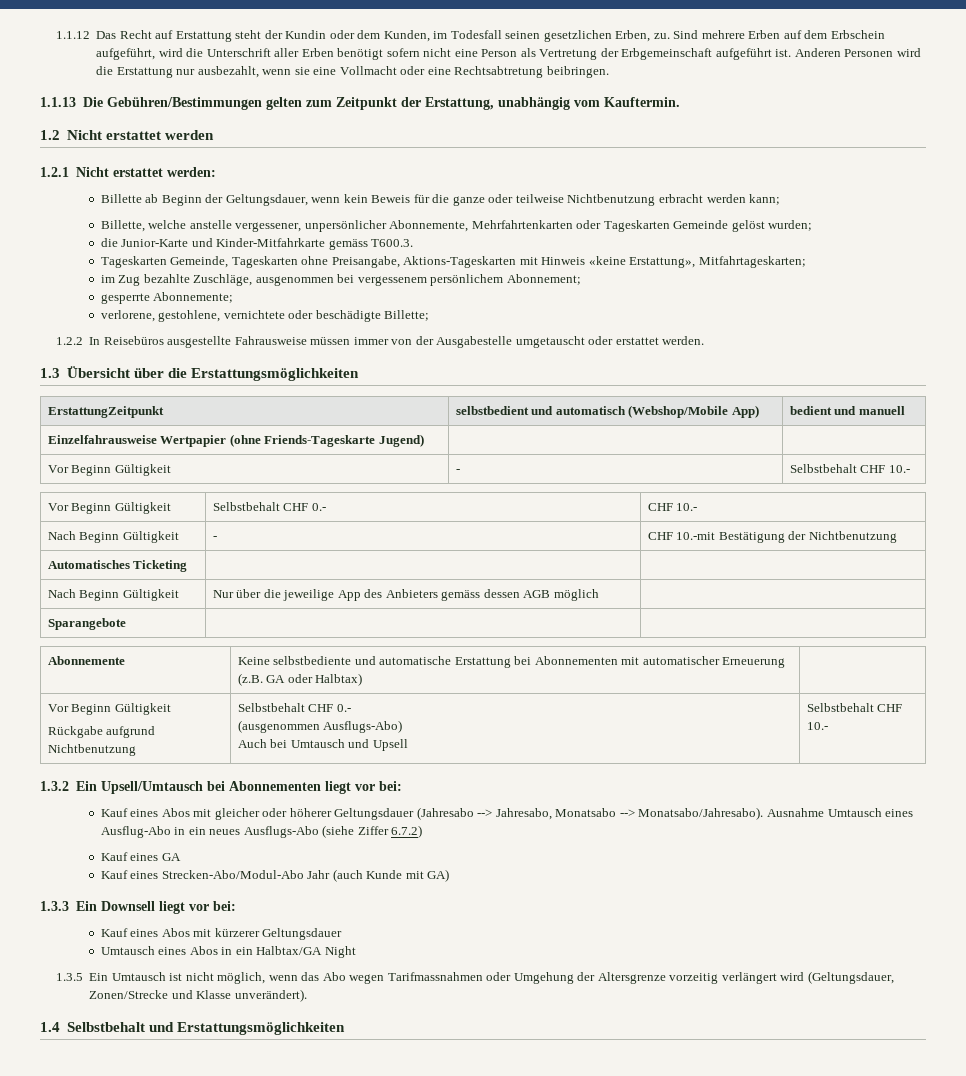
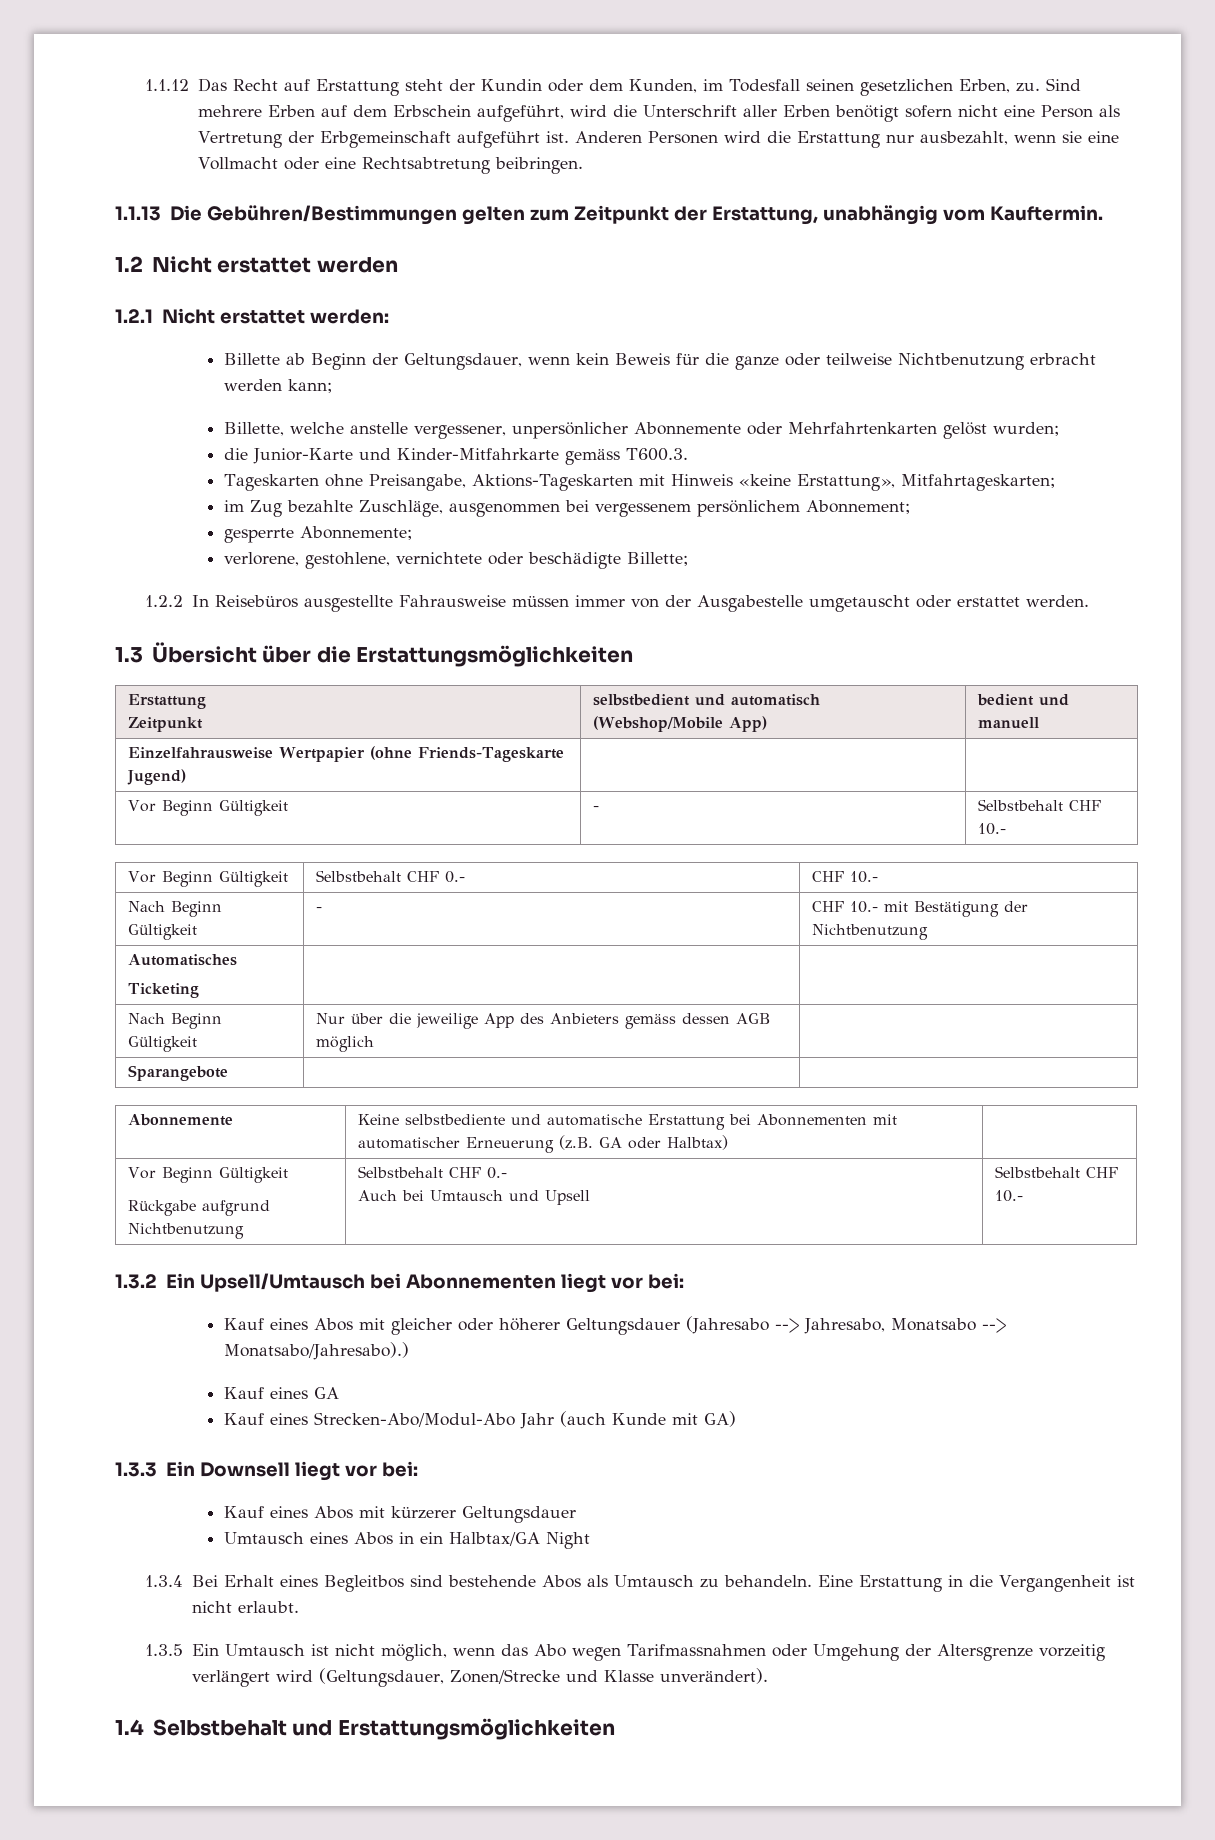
[389,220,729,232] Abonnemente, Mehrfahrtenkarten oder Tageskarten Gemeinde -> [633,422,937,435] Abonnemente oder Mehrfahrtenkarten
[170,256,298,268] Gemeinde, Tageskarten -> (319, 482) none
[47,406,164,418] ErstattungZeitpunkt -> [127,694,206,709] [127,717,203,732] Erstattung // Zeitpunkt
[676,532,716,540] 10.-mit -> [849,901,908,913] 10.- mit
(130, 564) none -> (237, 960) //
[237,720,403,733] // (ausgenommen Ausflugs-Abo) -> (507, 1173) none
[638,807,914,820] [100,825,423,838] Monatsabo/Jahresabo). Ausnahme Umtausch eines Ausflug-Abo in ein neues Ausflugs-Abo (siehe Ziffer 6.7.2) -> [223,1342,409,1360] Monatsabo/Jahresabo).)
(356, 952) none -> [144,1575,1136,1592] [191,1601,299,1613] // 1.3.4 Bei Erhalt eines Begleitbos sind bestehende Abos als Umtausch zu behandeln. Eine Erstattung in die Vergangenheit ist nicht erlaubt.

